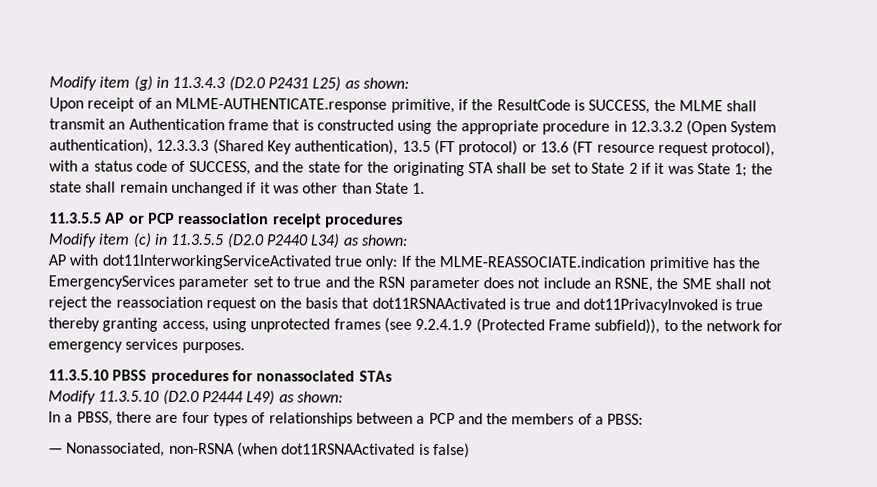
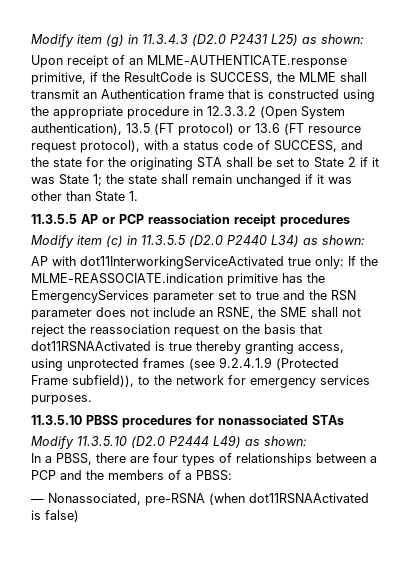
[156,139,399,155] 12.3.3.3 (Shared Key authentication), -> (122, 129) none
[554,298,764,314] and dot11PrivacyInvoked is true -> (192, 346) none
[168,442,235,455] non-RSNA -> [145,493,205,506] pre-RSNA

